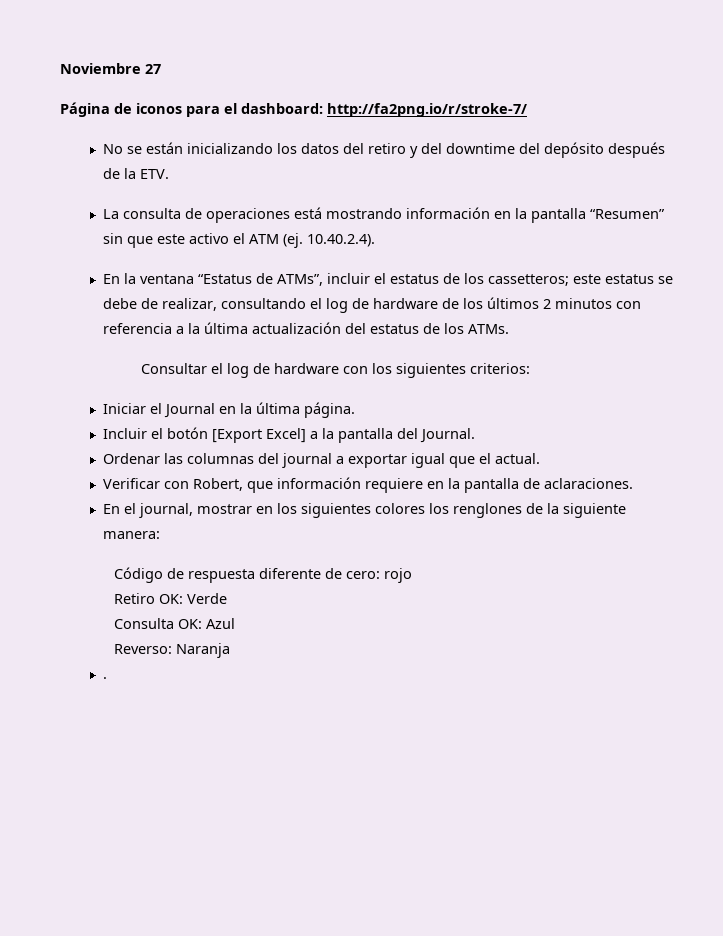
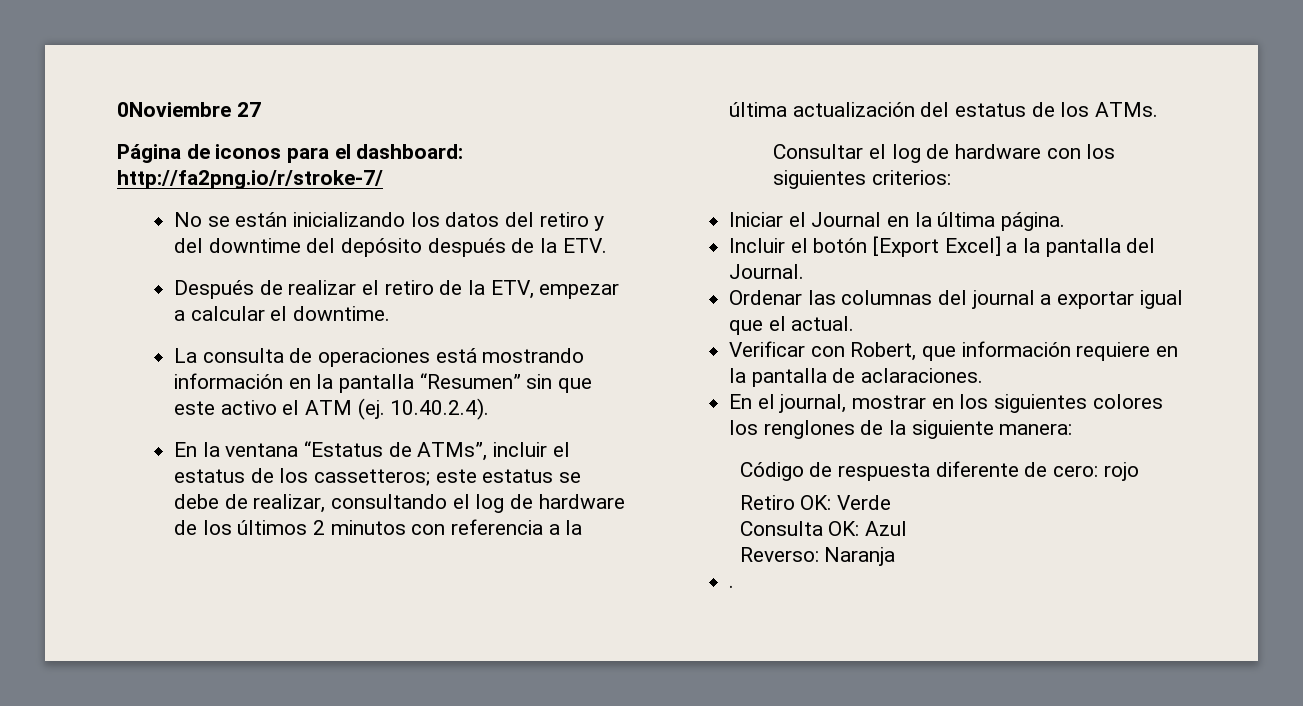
[60,63,141,74] Noviembre -> [117,102,231,117] 0Noviembre
(169, 174) none -> [173,280,620,299] [173,306,390,321] // Después de realizar el retiro de la ETV, empezar a calcular el downtime.

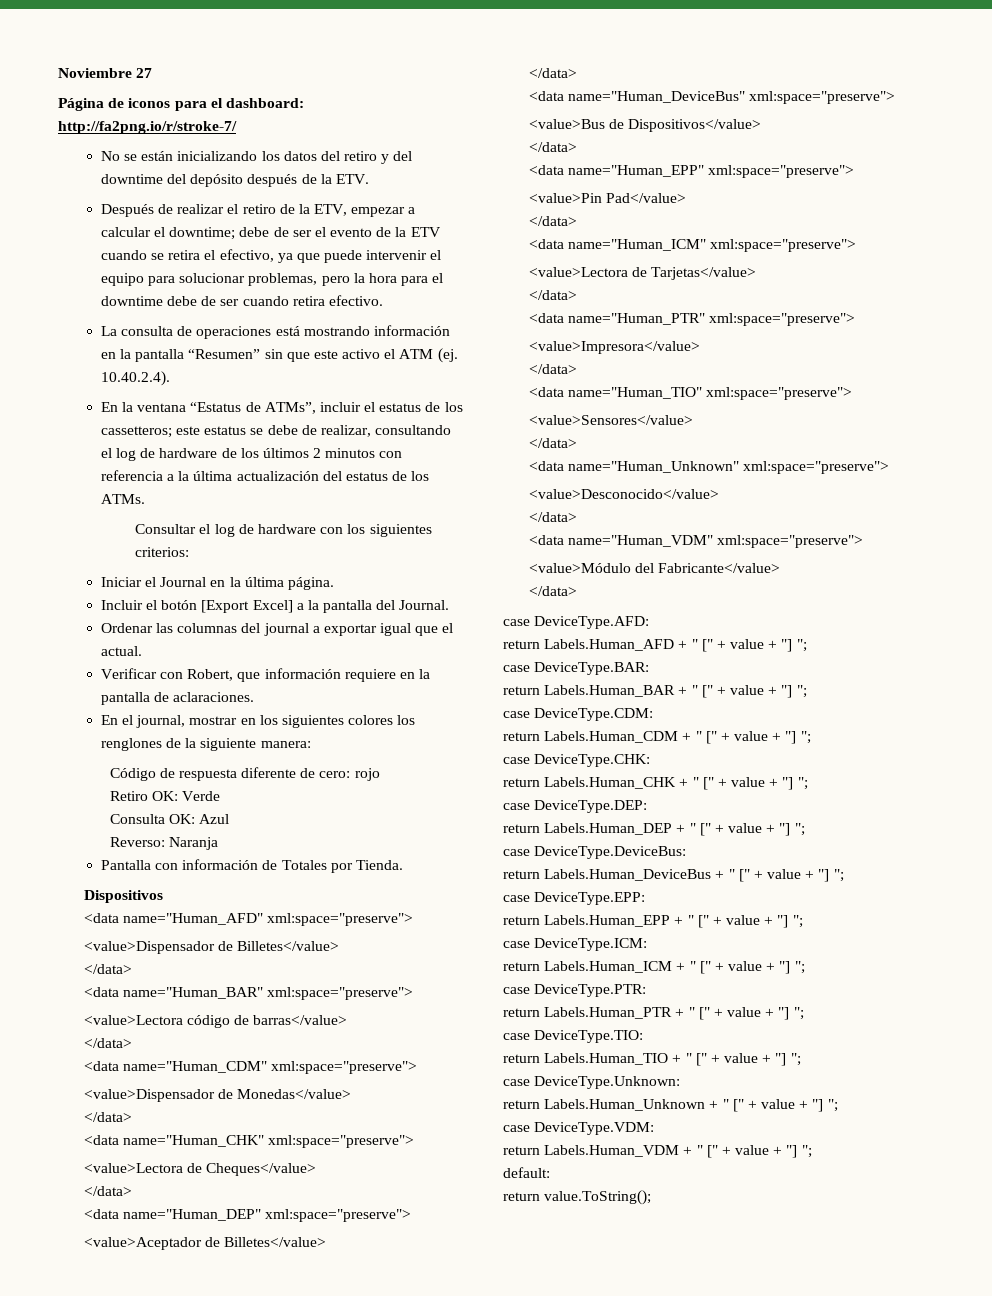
[117,102,231,117] 0Noviembre -> [58,68,132,78] Noviembre
[292,306,390,321] downtime. -> [169,227,441,240] [100,249,442,263] [100,273,444,286] [100,295,383,306] downtime; debe de ser el evento de la ETV cuando se retira el efectivo, ya que puede intervenir el equipo para solucionar problemas, pero la hora para el downtime debe de ser cuando retira efectivo.
[728,585,734,588] . -> [100,859,403,873] [83,890,163,903] [83,913,414,926] [83,941,340,954] [83,964,132,974] [83,987,414,1000] [83,1015,348,1028] [83,1038,132,1048] [83,1061,418,1074] [83,1089,352,1102] [83,1112,132,1122] [83,1135,415,1148] [83,1163,317,1176] [83,1186,132,1196] [83,1209,412,1222] [83,1237,327,1250] [528,68,577,78] [528,91,896,104] [528,119,762,132] [528,142,577,152] [528,165,855,178] [528,193,686,203] [528,216,577,226] [528,239,857,252] [528,267,757,280] [528,290,577,300] [528,313,856,326] [528,341,700,354] [528,364,577,374] [528,387,853,400] [528,415,693,425] [528,438,577,448] [528,461,890,474] [528,489,719,499] [528,512,577,522] [528,535,864,548] [528,563,781,573] [528,586,577,596] [503,616,650,629] [503,639,807,652] [503,662,650,675] [503,685,807,698] [503,708,654,721] [503,731,811,744] [503,754,651,767] [503,777,808,790] [503,800,648,813] [503,823,805,836] [503,846,687,859] [503,869,844,882] [503,892,646,905] [503,915,803,928] [503,938,648,951] [503,961,805,974] [503,984,647,997] [503,1007,804,1020] [503,1030,644,1043] [503,1053,801,1066] [503,1076,681,1089] [503,1099,838,1112] [503,1122,655,1135] [503,1145,812,1158] [503,1167,550,1178] [503,1190,652,1205] Pantalla con información de Totales por Tienda. // Dispositivos // <data name="Human_AFD" xml:space="preserve"> // <value>Dispensador de Billetes</value> // </data> // <data name="Human_BAR" xml:space="preserve"> // <value>Lectora código de barras</value> // </data> // <data name="Human_CDM" xml:space="preserve"> // <value>Dispensador de Monedas</value> // </data> // <data name="Human_CHK" xml:space="preserve"> // <value>Lectora de Cheques</value> // </data> // <data name="Human_DEP" xml:space="preserve"> // <value>Aceptador de Billetes</value> // </data> // <data name="Human_DeviceBus" xml:space="preserve"> // <value>Bus de Dispositivos</value> // </data> // <data name="Human_EPP" xml:space="preserve"> // <value>Pin Pad</value> // </data> // <data name="Human_ICM" xml:space="preserve"> // <value>Lectora de Tarjetas</value> // </data> // <data name="Human_PTR" xml:space="preserve"> // <value>Impresora</value> // </data> // <data name="Human_TIO" xml:space="preserve"> // <value>Sensores</value> // </data> // <data name="Human_Unknown" xml:space="preserve"> // <value>Desconocido</value> // </data> // <data name="Human_VDM" xml:space="preserve"> // <value>Módulo del Fabricante</value> // </data> // case DeviceType.AFD: // return Labels.Human_AFD + " [" + value + "] "; // case DeviceType.BAR: // return Labels.Human_BAR + " [" + value + "] "; // case DeviceType.CDM: // return Labels.Human_CDM + " [" + value + "] "; // case DeviceType.CHK: // return Labels.Human_CHK + " [" + value + "] "; // case DeviceType.DEP: // return Labels.Human_DEP + " [" + value + "] "; // case DeviceType.DeviceBus: // return Labels.Human_DeviceBus + " [" + value + "] "; // case DeviceType.EPP: // return Labels.Human_EPP + " [" + value + "] "; // case DeviceType.ICM: // return Labels.Human_ICM + " [" + value + "] "; // case DeviceType.PTR: // return Labels.Human_PTR + " [" + value + "] "; // case DeviceType.TIO: // return Labels.Human_TIO + " [" + value + "] "; // case DeviceType.Unknown: // return Labels.Human_Unknown + " [" + value + "] "; // case DeviceType.VDM: // return Labels.Human_VDM + " [" + value + "] "; // default: // return value.ToString();

